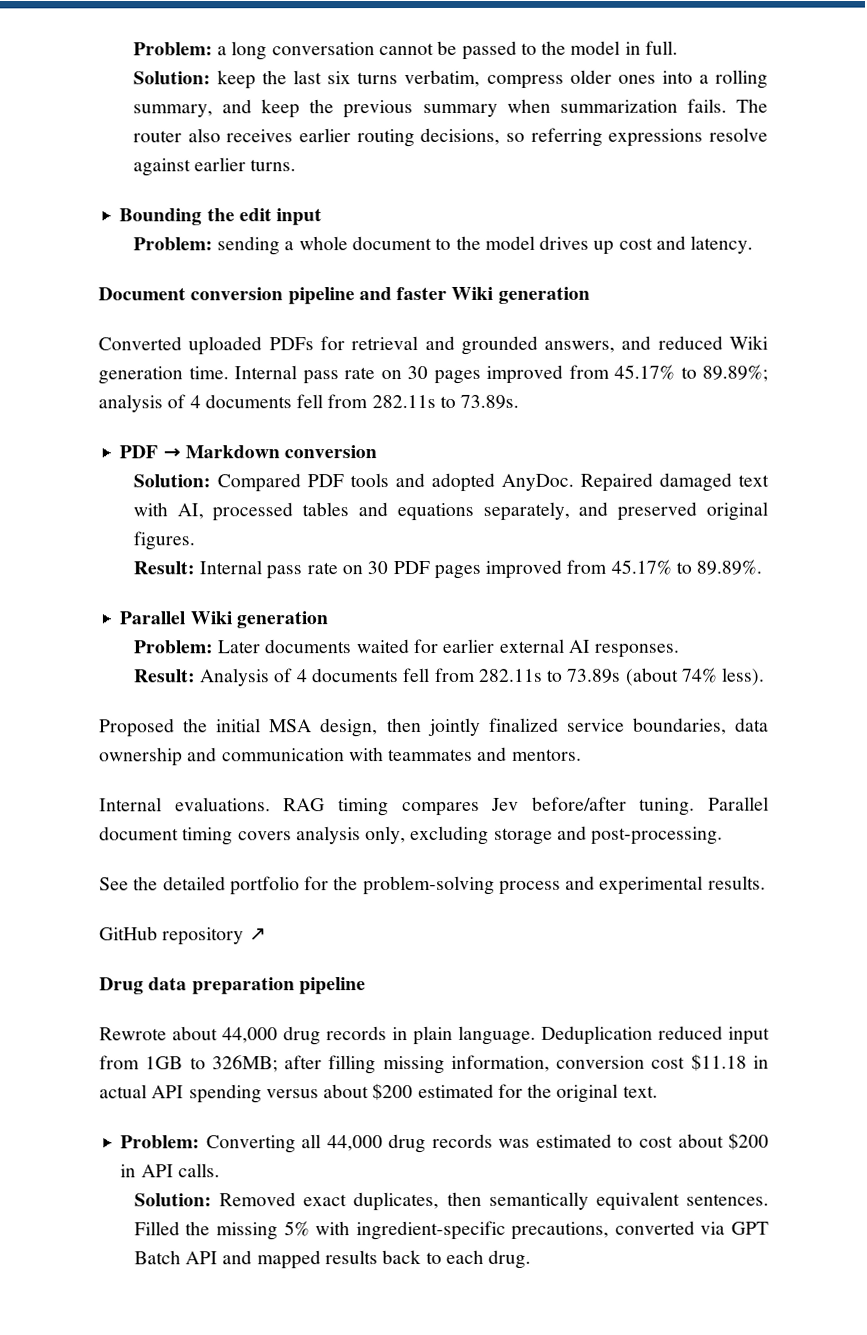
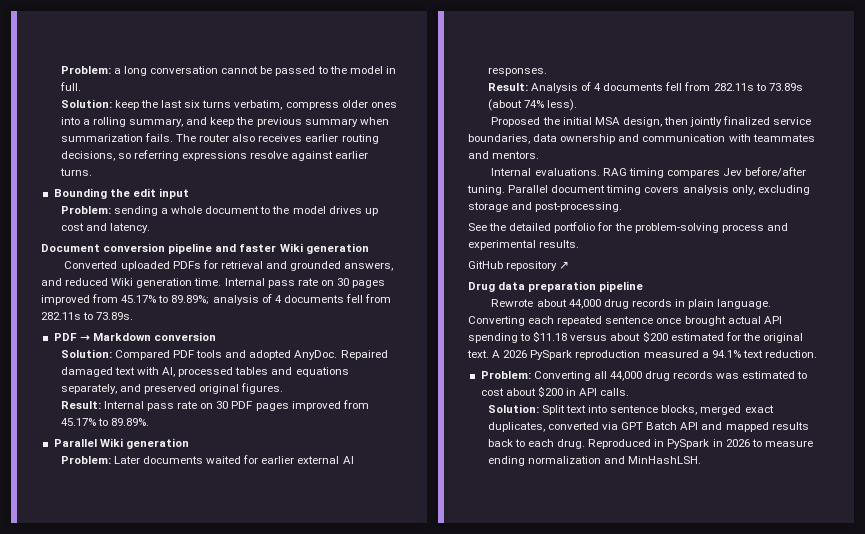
[541,1025,770,1045] [99,1053,769,1075] Deduplication reduced input from 1GB to 326MB; after filling missing information, conversion cost $11.18 in -> [468,316,726,326] Converting each repeated sentence once brought
(262, 1094) none -> [520,331,568,342] to $11.18
(658, 1091) none -> [492,350,817,360] A 2026 PySpark reproduction measured a 94.1% text reduction.
[219,1191,769,1212] [133,1220,610,1241] Removed exact duplicates, then semantically equivalent sentences. Filled the missing 5% with ingredient-specific precautions, -> [541,405,774,415] [487,422,545,432] Split text into sentence blocks, merged exact duplicates,
(532, 1259) none -> [588,439,813,449] [487,456,702,466] Reproduced in PySpark in 2026 to measure ending normalization and MinHashLSH.

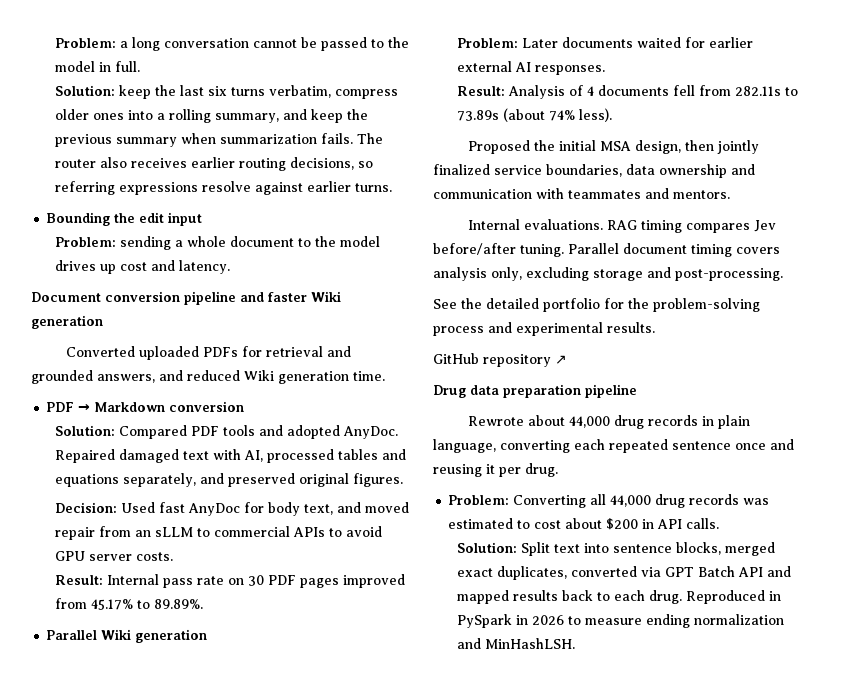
[224,278,386,288] [41,294,392,305] [41,312,134,320] Internal pass rate on 30 pages improved from 45.17% to 89.89%; analysis of 4 documents fell from 282.11s to 73.89s. -> (385, 376) none
(284, 388) none -> [55,502,410,516] [55,526,383,540] [55,551,174,561] // Decision: Used fast AnyDoc for body text, and moved repair from an sLLM to commercial APIs to avoid GPU server costs.
[717,299,772,309] [468,316,525,326] language. Converting -> [433,439,570,453] language, converting
[684,316,782,326] [468,331,803,343] [467,350,817,360] brought actual API spending to $11.18 versus about $200 estimated for the original text. A 2026 PySpark reproduction measured a 94.1% text reduction. -> [770,439,794,450] [433,463,558,477] and reusing it per drug.

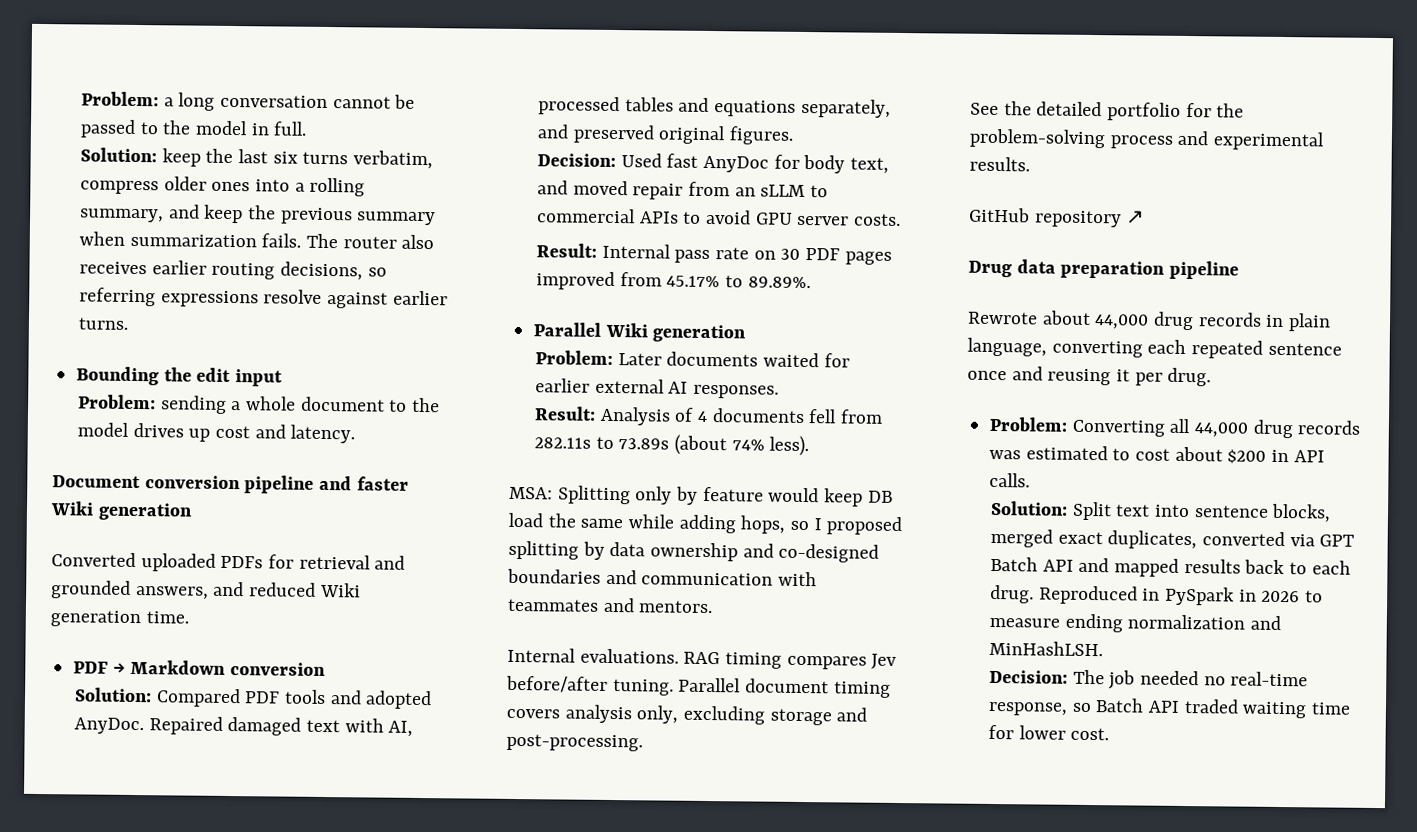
[468,140,760,154] [433,164,727,178] Proposed the initial MSA design, then jointly finalized service boundaries, data ownership -> [509,485,893,507] [508,512,903,536] [508,540,880,563] [507,568,601,584] MSA: Splitting only by feature would keep DB load the same while adding hops, so I proposed splitting by data ownership and co-designed boundaries
(576, 643) none -> [989,669,1309,690] [988,698,1352,719] [988,724,1110,741] // Decision: The job needed no real-time response, so Batch API traded waiting time for lower cost.

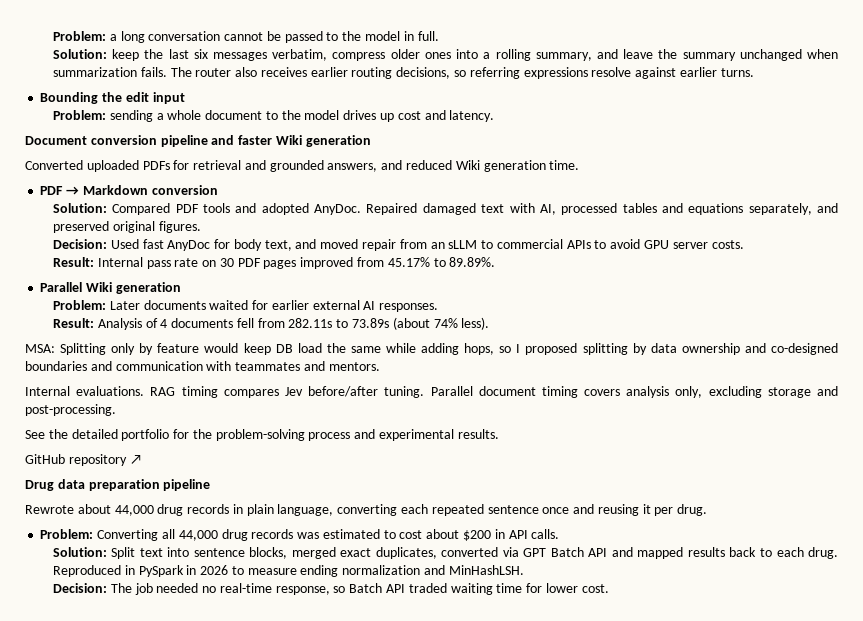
[302,151,349,165] turns -> [213,52,268,61] messages
[203,204,437,226] keep the previous summary -> [623,49,802,61] leave the summary unchanged

